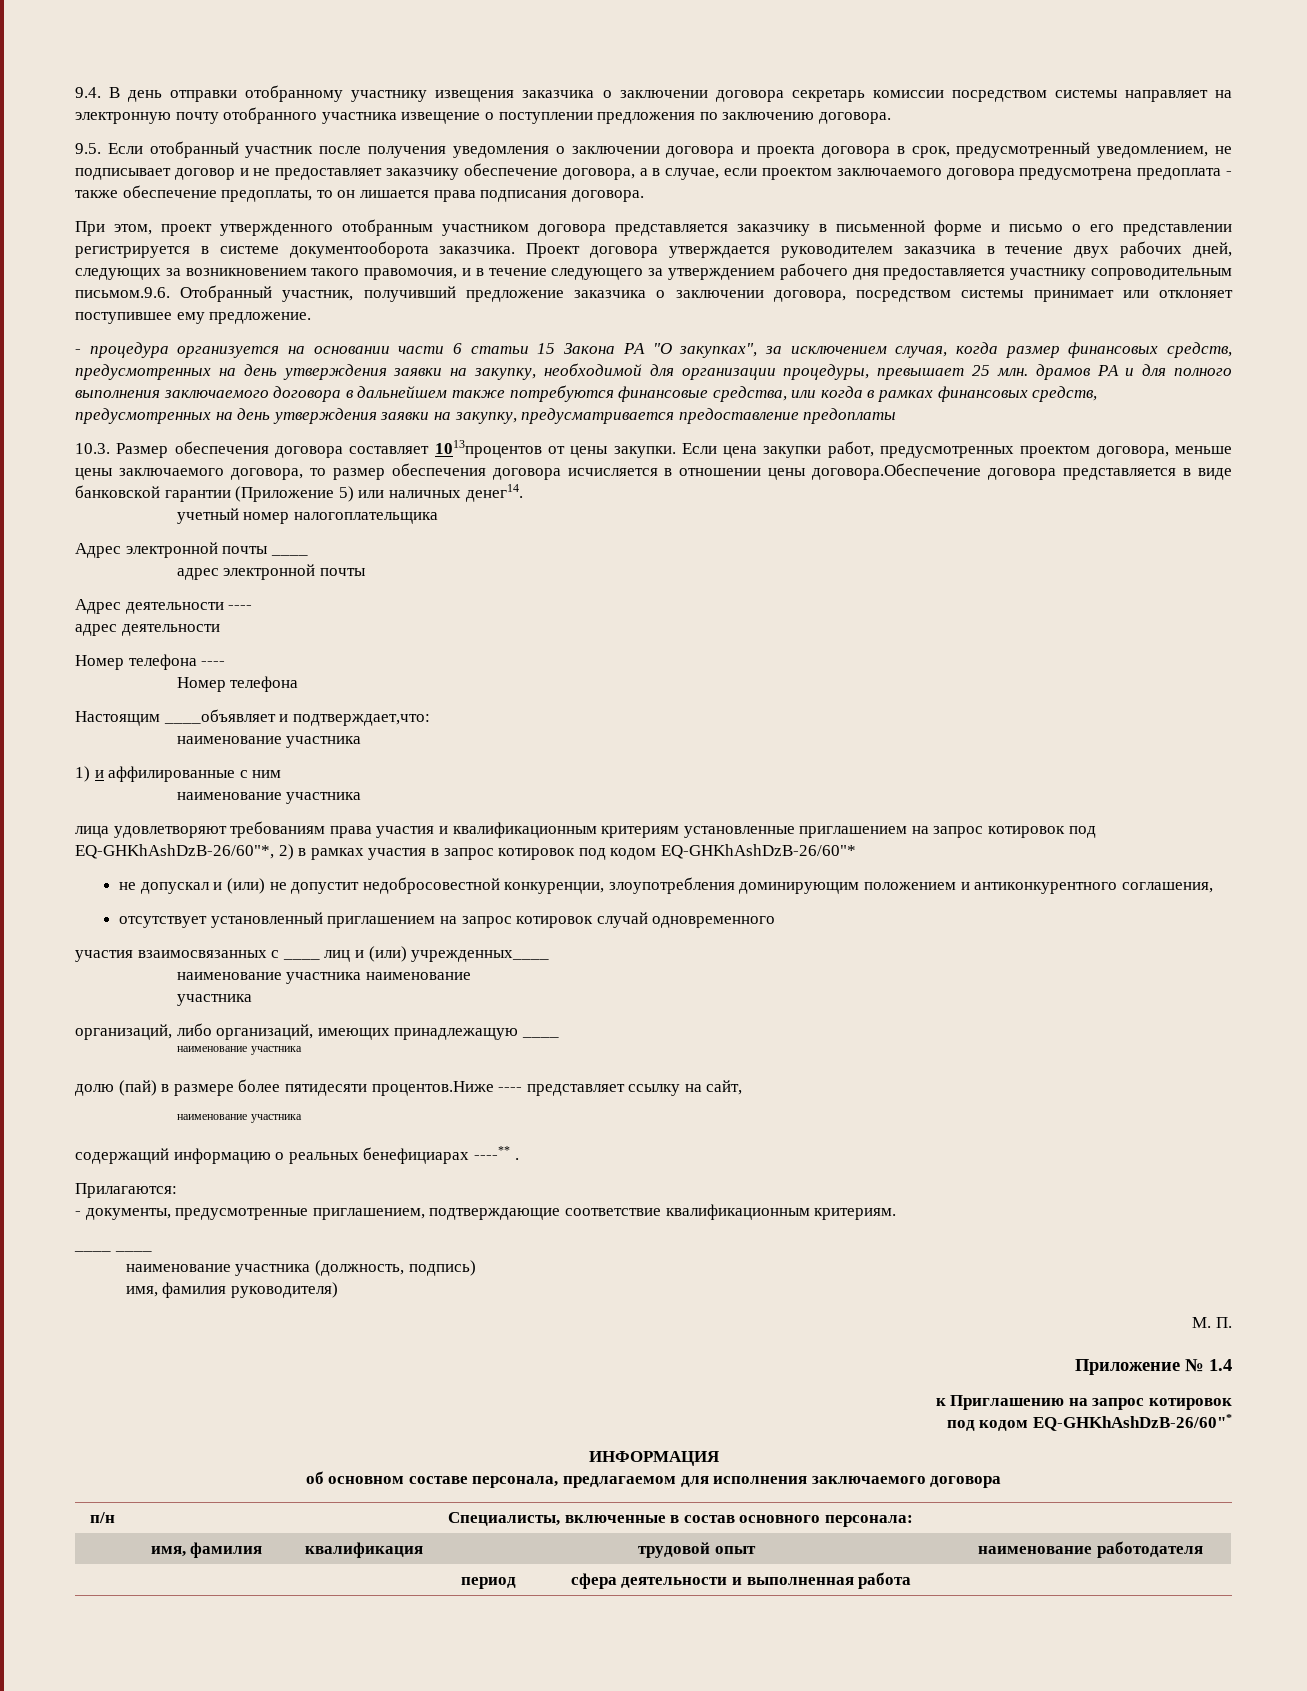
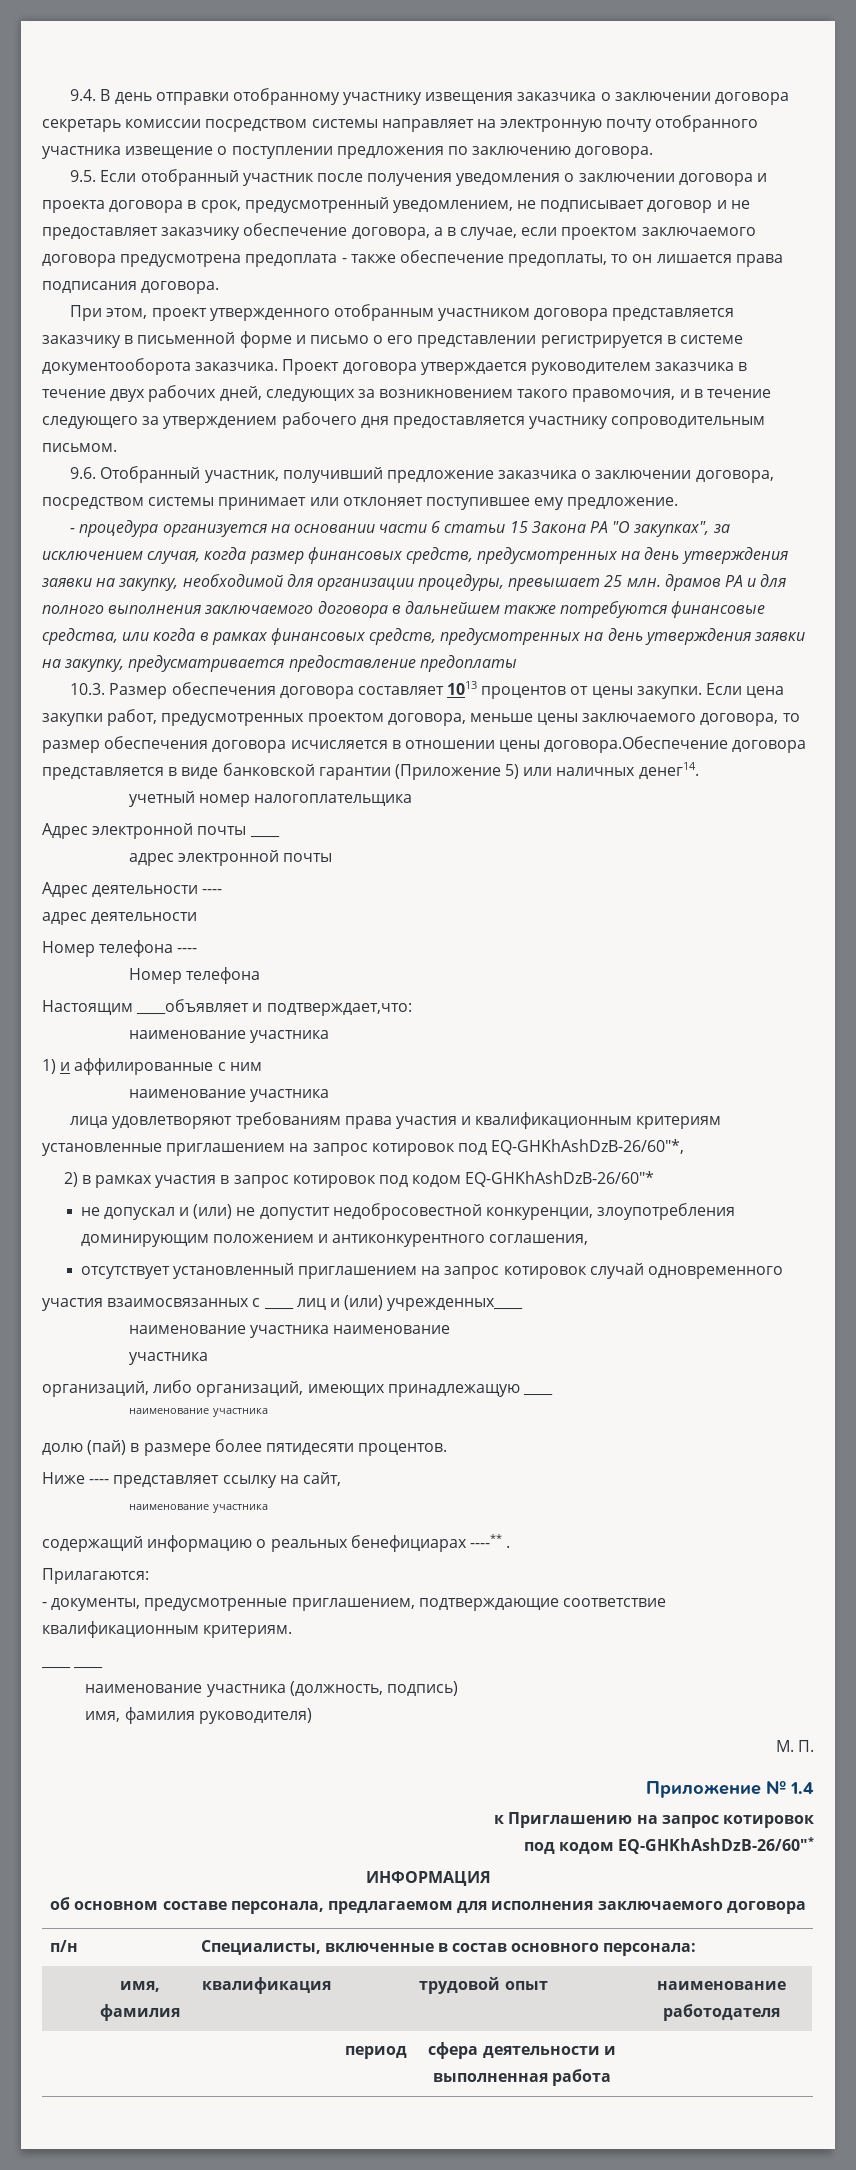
[75,287,170,298] письмом.9.6. -> [42,443,117,452] [70,467,97,479] письмом. // 9.6.
[434,440,542,458] 1013процентов -> [447,681,567,699] 1013 процентов
(274, 851) none -> (685, 1147) //
[371,1081,494,1096] процентов.Ниже -> [358,1443,448,1456] [42,1472,85,1484] процентов. // Ниже

